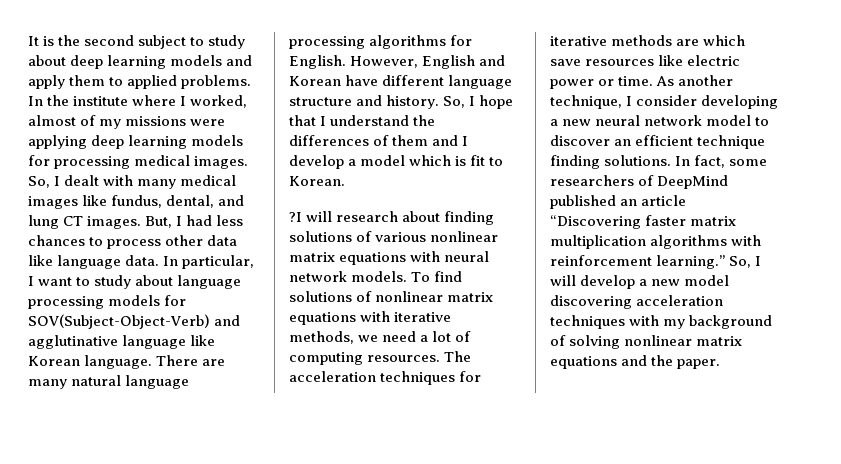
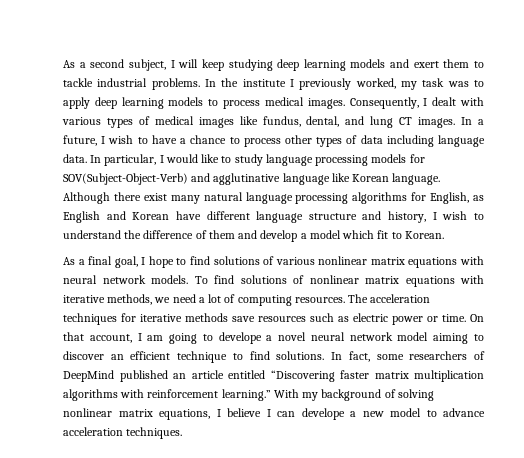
[28,35,246,49] [28,55,66,66] It is the second subject to study about -> [63,59,273,71] As a second subject, I will keep studying
[28,75,65,89] apply -> [413,61,439,68] exert
[127,75,178,89] applied -> [63,78,148,87] tackle industrial
[132,95,248,108] [28,115,226,129] [28,135,244,149] [28,155,131,169] where I worked, almost of my missions were applying deep learning models for processing -> [290,78,484,90] [63,97,261,109] I previously worked, my task was to apply deep learning models to process
[28,176,50,188] So, -> [349,97,419,109] Consequently,
[137,179,177,189] many -> [62,116,150,128] various types of
[145,215,244,228] [28,235,238,249] [28,255,53,266] But, I had less chances to process other data like -> [461,117,484,125] [63,135,434,147] In a future, I wish to have a chance to process other types of data including
[38,275,174,289] want to study about -> [165,154,263,166] would like to study
[156,355,226,366] There are -> [63,192,167,204] Although there exist
[289,55,419,69] English. However, -> [430,192,484,204] English, as
[386,95,514,109] [289,115,327,126] history. So, I hope that I -> [388,211,484,223] history, I wish to
[289,135,369,146] differences -> [143,230,194,239] difference
[462,136,469,146] I -> (258, 234) none
[455,156,467,166] is -> (375, 234) none
[289,211,495,225] ?I will research about finding -> [63,256,210,268] As a final goal, I hope to find
[676,35,746,46] [550,55,741,66] [550,75,734,89] [550,95,779,109] [550,119,592,126] are which save resources like electric power or time. As another technique, I consider developing a new -> [232,313,484,325] [63,332,307,344] save resources such as electric power or time. On that account, I am going to develope a novel
(752, 120) none -> [433,333,469,344] aiming
[550,155,600,169] finding -> [232,351,270,360] to find
(687, 200) none -> [228,370,265,379] entitled
[729,256,762,268] [550,275,730,289] [550,295,724,309] [550,315,660,329] So, I will develop a new model discovering acceleration techniques with -> [273,389,299,398] With
[550,355,721,369] equations and the paper. -> [159,408,485,420] [63,427,183,439] equations, I believe I can develope a new model to advance acceleration techniques.

